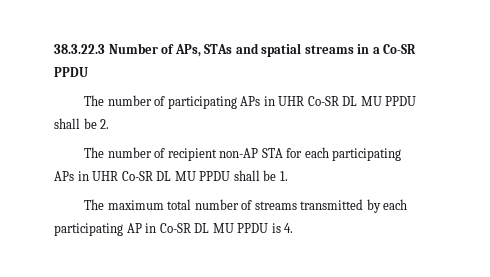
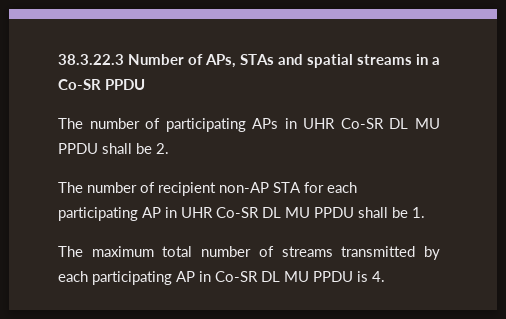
[54,171,74,181] APs -> [142,207,161,218] AP

